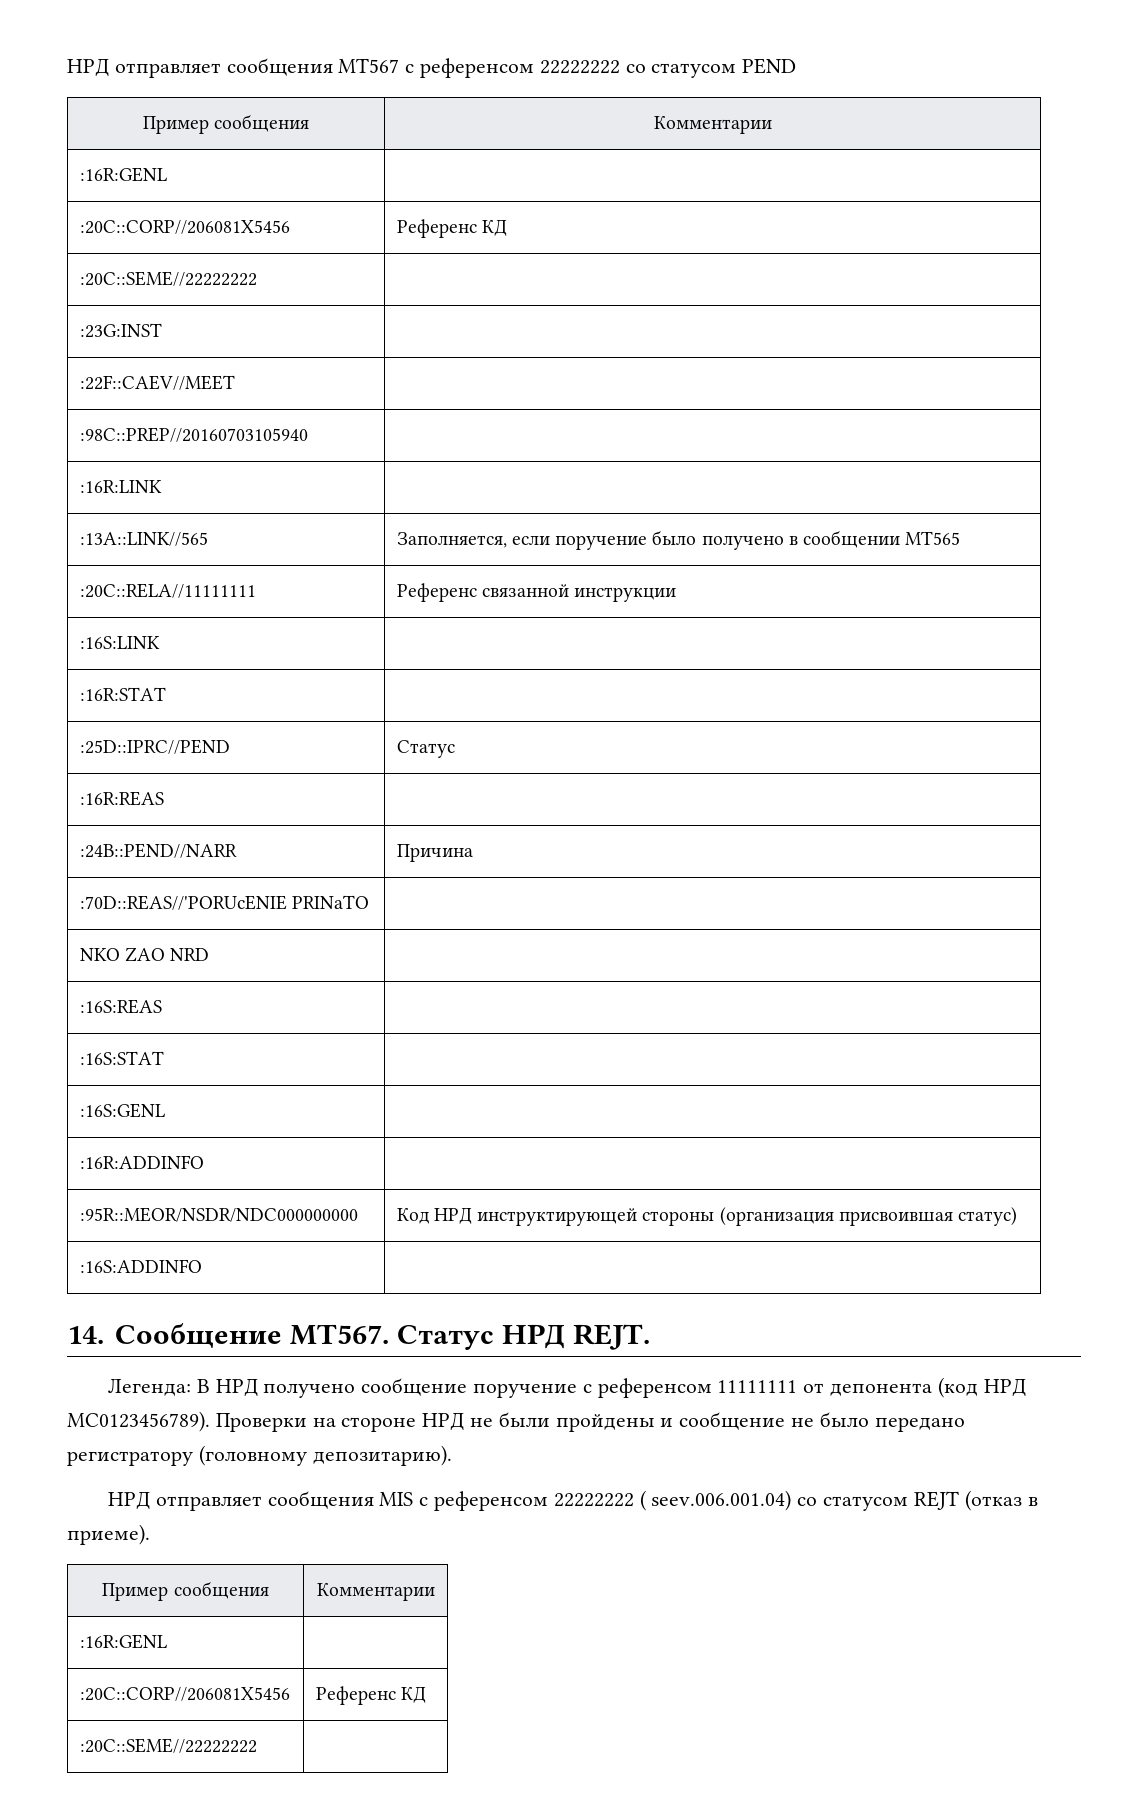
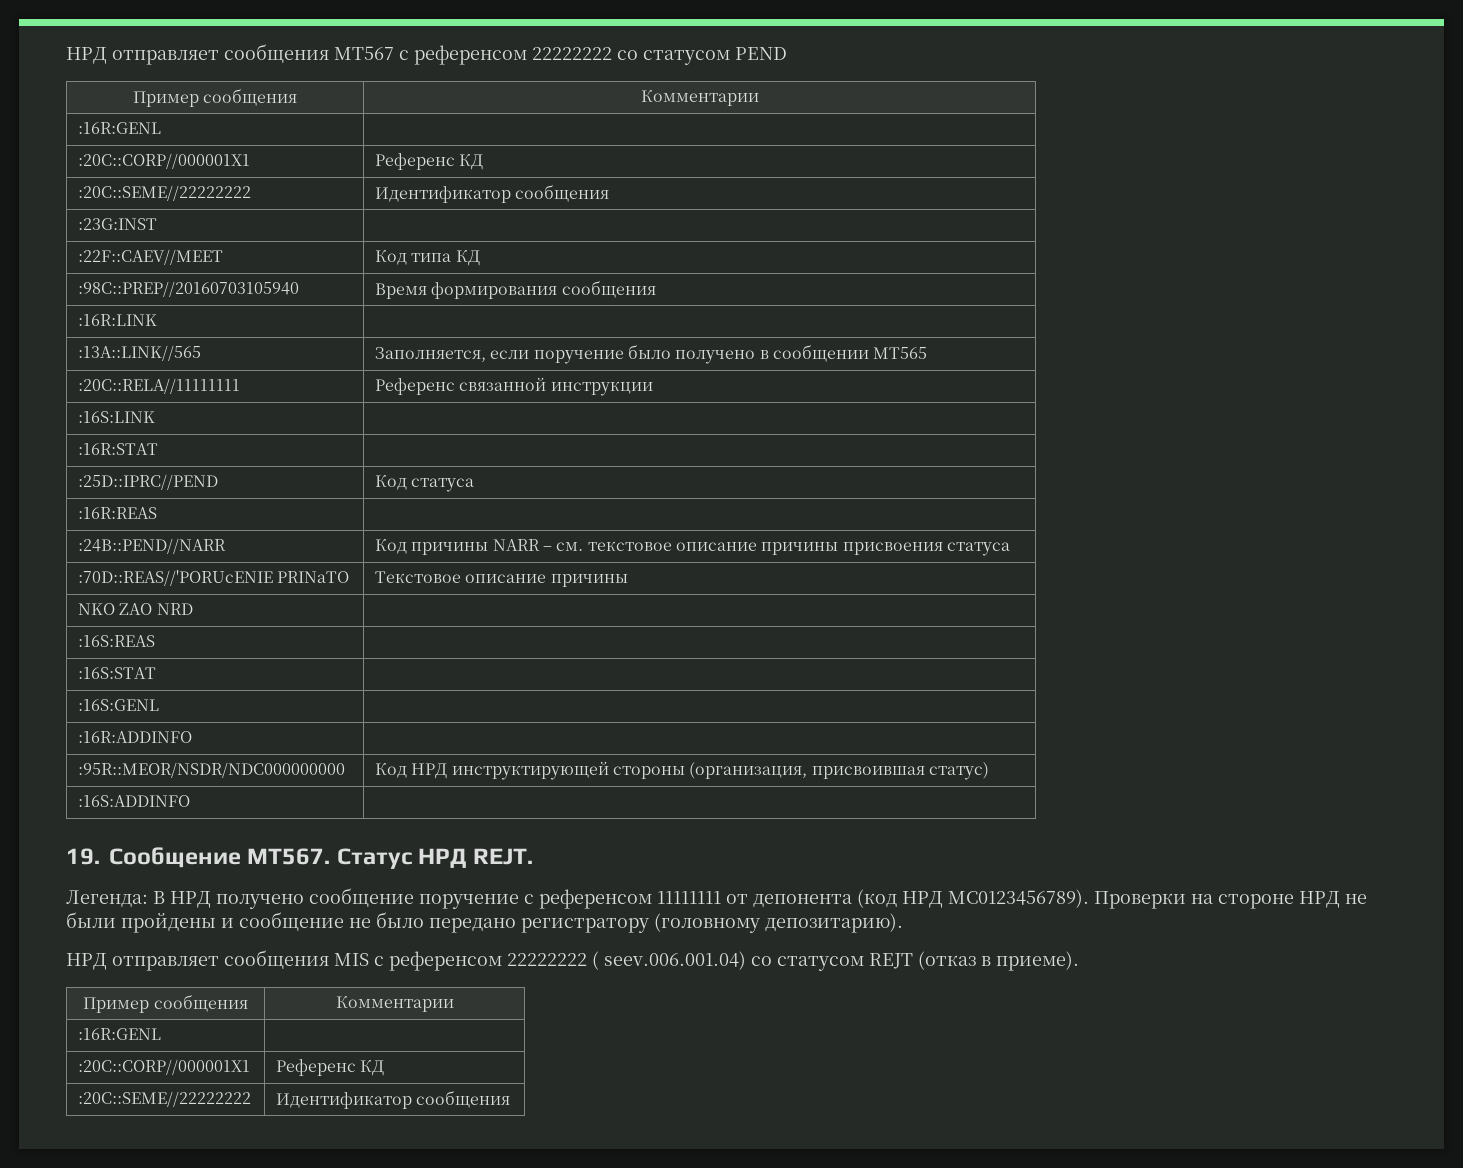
[79,220,290,234] [396,219,507,238] [79,271,257,286] :20C::CORP//206081X5456 | Референс КД // :20C::SEME//22222222 | -> [78,153,251,169] [375,153,484,170] [78,185,252,201] [375,184,610,203] :20C::CORP//000001X1 | Референс КД // :20C::SEME//22222222 | Идентификатор сообщения
[79,427,308,442] // :98C::PREP//20160703105940 | -> [375,250,480,266] [78,281,300,297] [375,280,656,299] Код типа КД // :98C::PREP//20160703105940 | Время формирования сообщения
[396,740,455,758] Статус -> [375,475,475,492] Код статуса
[396,844,473,862] Причина -> [375,539,1010,556] Код причины NARR – см. текстовое описание причины присвоения статуса
(369, 902) none -> [375,571,628,587] Текстовое описание причины
[719,1207,834,1226] (организация -> [689,762,808,779] (организация,
[67,1326,104,1344] 14. -> [66,848,100,865] 19.
[79,1687,290,1701] [315,1686,426,1705] [79,1738,257,1753] :20C::CORP//206081X5456 | Референс КД // :20C::SEME//22222222 | -> [78,1059,251,1075] [276,1059,385,1076] [78,1091,252,1107] [276,1090,511,1109] :20C::CORP//000001X1 | Референс КД // :20C::SEME//22222222 | Идентификатор сообщения

